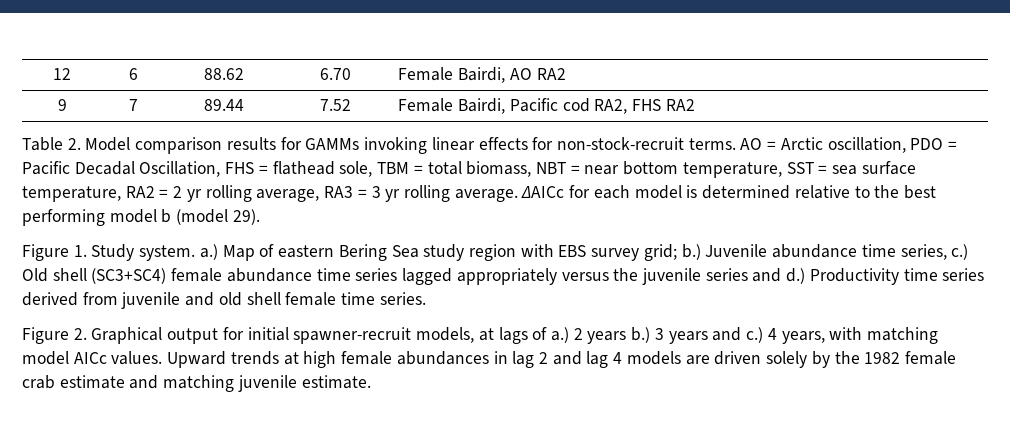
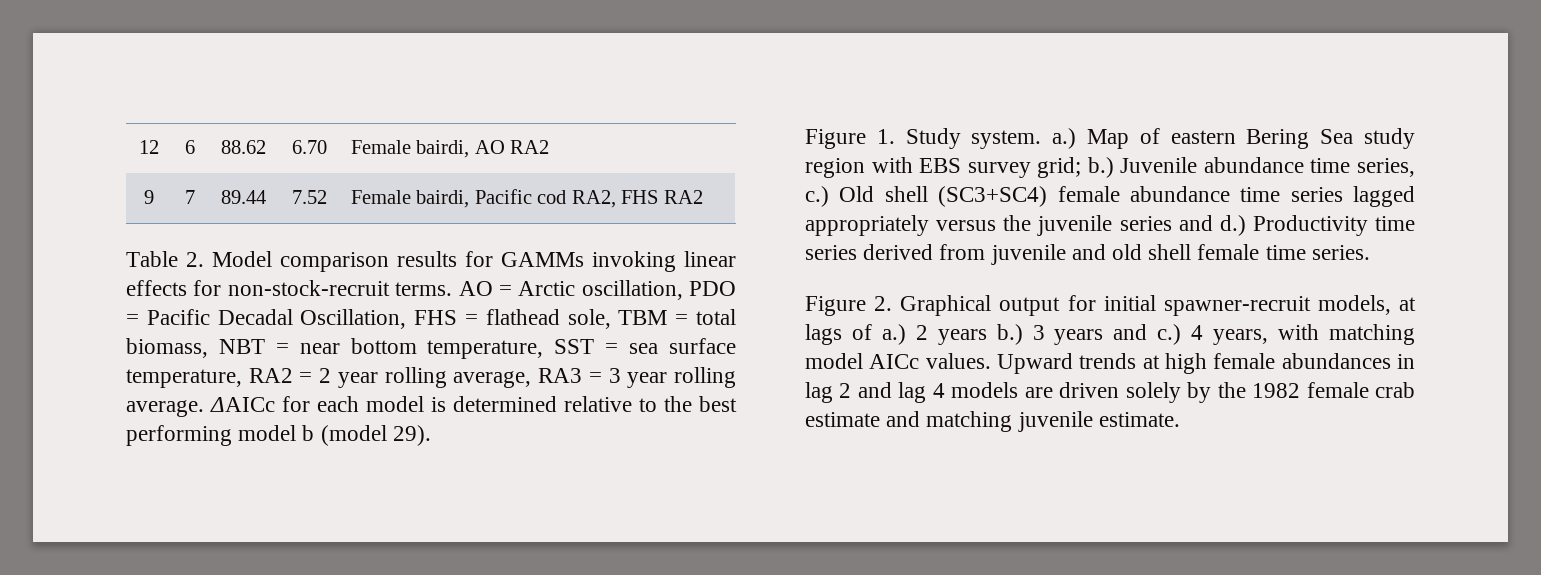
[458,67,506,83] Bairdi, -> [416,140,470,158] bairdi,
[458,98,506,114] Bairdi, -> [416,190,470,208] bairdi,
[186,189,202,202] yr -> [337,372,378,388] year
[385,189,401,202] yr -> [627,372,668,388] year

